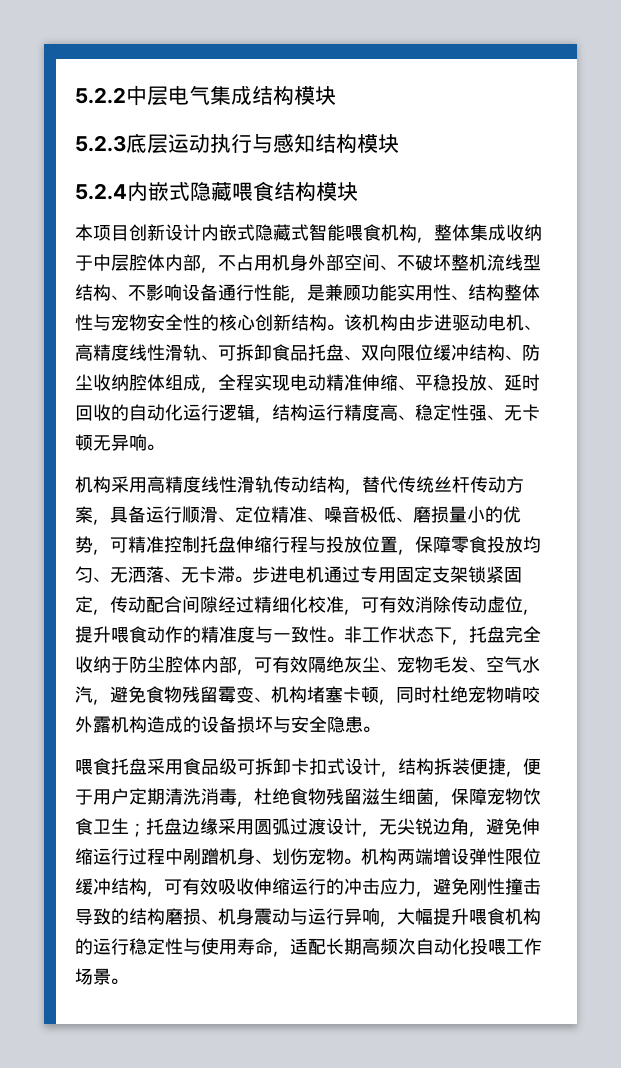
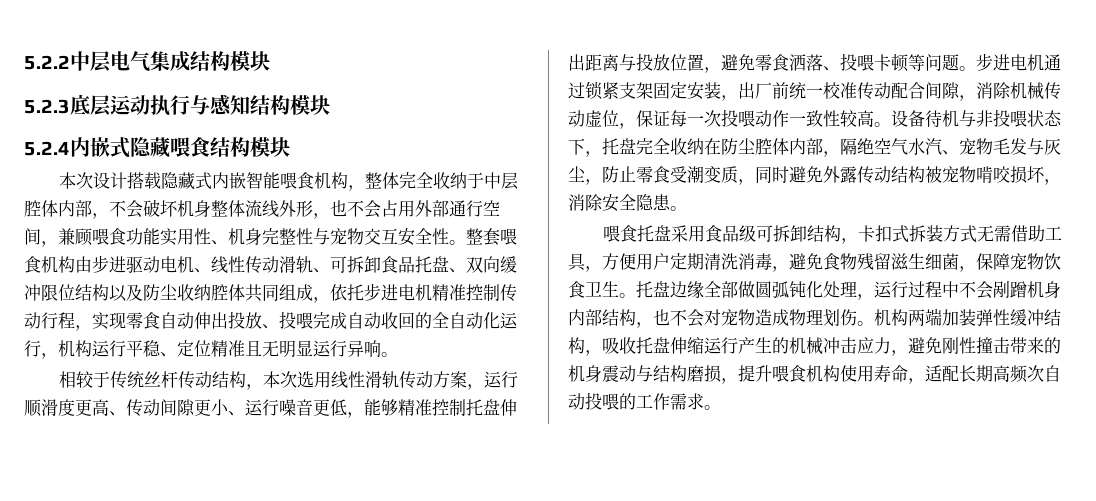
[93,224,309,241] 项目创新设计内嵌式隐藏式 -> [76,172,247,190] 次设计搭载隐藏式内嵌
[470,224,506,241] 集成 -> [399,172,434,189] 完全
[236,254,541,271] [75,284,540,303] [75,314,362,331] 占用机身外部空间、不破坏整机流线型结构、不影响设备通行性能，是兼顾功能实用性、结构整体性与宠物安全性的核心创新结构。该 -> [126,199,500,219] [24,228,517,247] [24,256,41,273] 会破坏机身整体流线外形，也不会占用外部通行空间，兼顾喂食功能实用性、机身完整性与宠物交互安全性。整套喂食
[75,344,165,361] 高精度线性 -> [211,256,279,274] 线性传动
[397,344,540,361] [75,374,540,393] [75,404,540,423] [75,434,164,451] [75,476,524,495] [75,506,521,525] [75,536,128,555] 限位缓冲结构、防尘收纳腔体组成，全程实现电动精准伸缩、平稳投放、延时回收的自动化运行逻辑，结构运行精度高、稳定性强、无卡顿无异响。 // 机构采用高精度线性滑轨传动结构，替代传统丝杆传动方案，具备运行顺滑、定位精准、噪音极低、磨损量小的优势，可 -> [500,256,517,273] [24,283,517,303] [24,311,518,331] [24,340,398,359] [59,371,519,390] [24,399,398,418] 缓冲限位结构以及防尘收纳腔体共同组成，依托步进电机精准控制传动行程，实现零食自动伸出投放、投喂完成自动收回的全自动化运行，机构运行平稳、定位精准且无明显运行异响。 // 相较于传统丝杆传动结构，本次选用线性滑轨传动方案，运行顺滑度更高、传动间隙更小、运行噪音更低，能够
[254,536,308,553] 缩行程 -> [568,54,619,71] 出距离
[415,536,541,553] [75,566,522,583] [75,596,540,615] [75,626,398,643] 保障零食投放均匀、无洒落、无卡滞。步进电机通过专用固定支架锁紧固定，传动配合间隙经过精细化校准，可有效消除传动虚位，提升喂食动作的精准度与一致性。非工作 -> [721,53,1061,72] [568,81,1061,101] [568,109,1027,129] 避免零食洒落、投喂卡顿等问题。步进电机通过锁紧支架固定安装，出厂前统一校准传动配合间隙，消除机械传动虚位，保证每一次投喂动作一致性较高。设备待机与非投喂
[111,657,129,673] 于 -> [704,138,721,155] 在
[254,656,540,673] [75,686,540,705] [75,716,291,733] 可有效隔绝灰尘、宠物毛发、空气水汽，避免食物残留霉变、机构堵塞卡顿，同时杜绝宠物啃咬外露机构造成的设备损坏与 -> [840,138,1061,155] [568,166,1061,185] [568,194,603,211] 隔绝空气水汽、宠物毛发与灰尘，防止零食受潮变质，同时避免外露传动结构被宠物啃咬损坏，消除
[291,758,541,777] [75,789,93,805] 卡扣式设计，结构拆装便捷，便于 -> [807,225,1063,244] [568,253,636,272] 结构，卡扣式拆装方式无需借助工具，方便
[254,788,290,805] 杜绝 -> [789,253,823,270] 避免
[129,823,146,837] ； -> [619,293,636,298] 。
[218,818,540,837] [75,848,93,865] 采用圆弧过渡设计，无尖锐边角，避免伸缩 -> [704,281,874,300] 全部做圆弧钝化处理，
(183, 856) none -> [959,281,993,299] 不会
[255,848,541,865] [75,878,344,897] 、划伤宠物。机构两端增设弹性限位缓冲结构，可有效吸收伸缩运行的 -> [568,308,1061,328] [568,337,823,356] 内部结构，也不会对宠物造成物理划伤。机构两端加装弹性缓冲结构，吸收托盘伸缩运行产生的机械
[75,908,541,927] [75,938,201,955] 导致的结构磨损、机身震动与运行异响，大幅提升喂食机构的运行稳定性与 -> [1010,337,1061,354] [568,365,840,384] 带来的机身震动与结构磨损，提升喂食机构
[452,938,542,955] [75,968,111,985] 化投喂工作场景 -> [585,392,704,410] 投喂的工作需求

